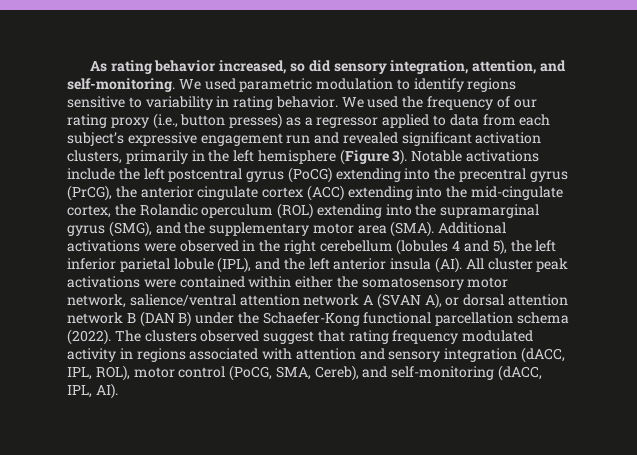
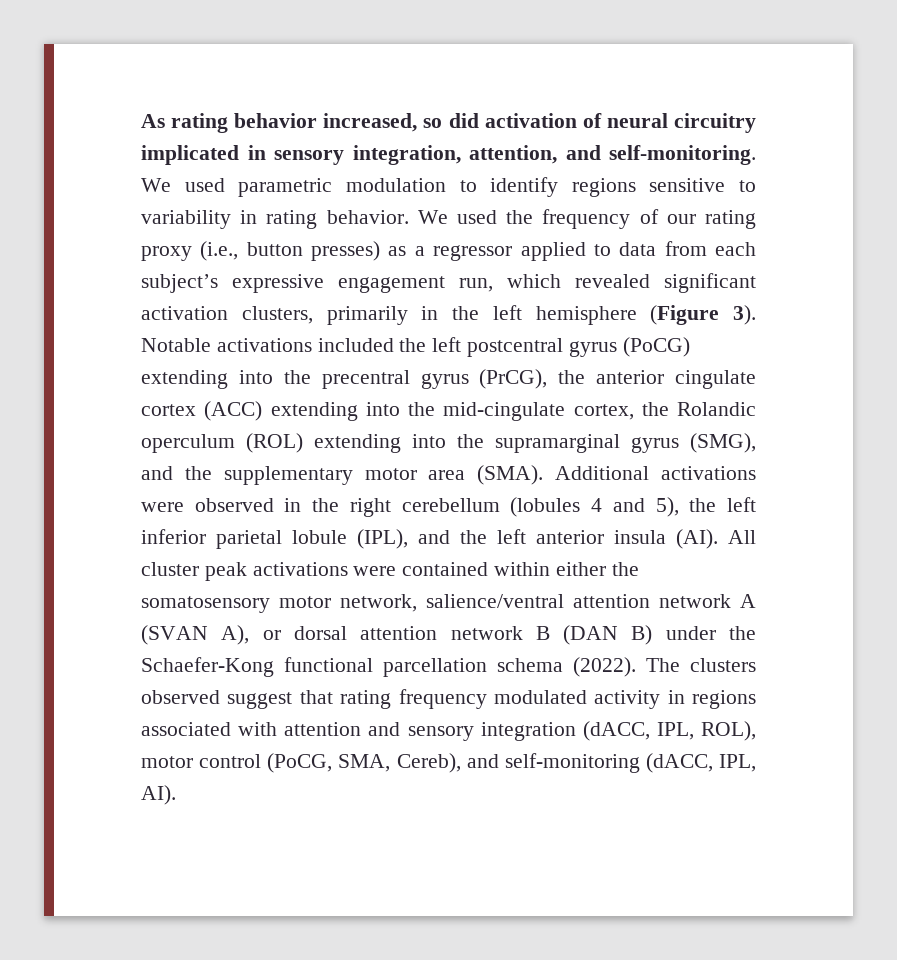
(331, 66) none -> [484,113,756,133] [141,145,266,165] activation of neural circuitry implicated in
[286,132,340,144] run and -> [459,274,561,292] run, which
[67,168,115,180] include -> [317,338,394,352] included

